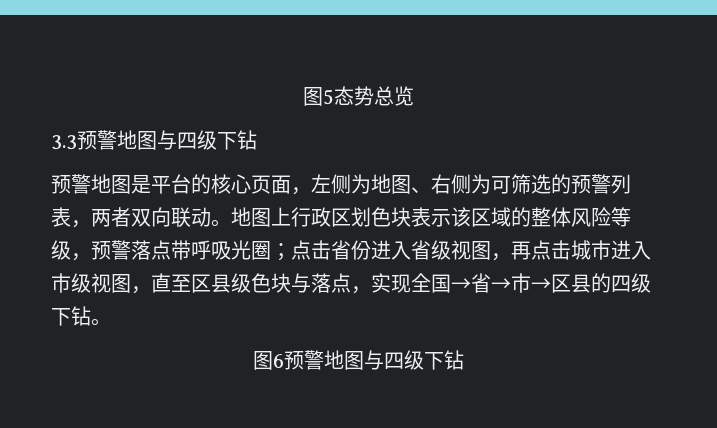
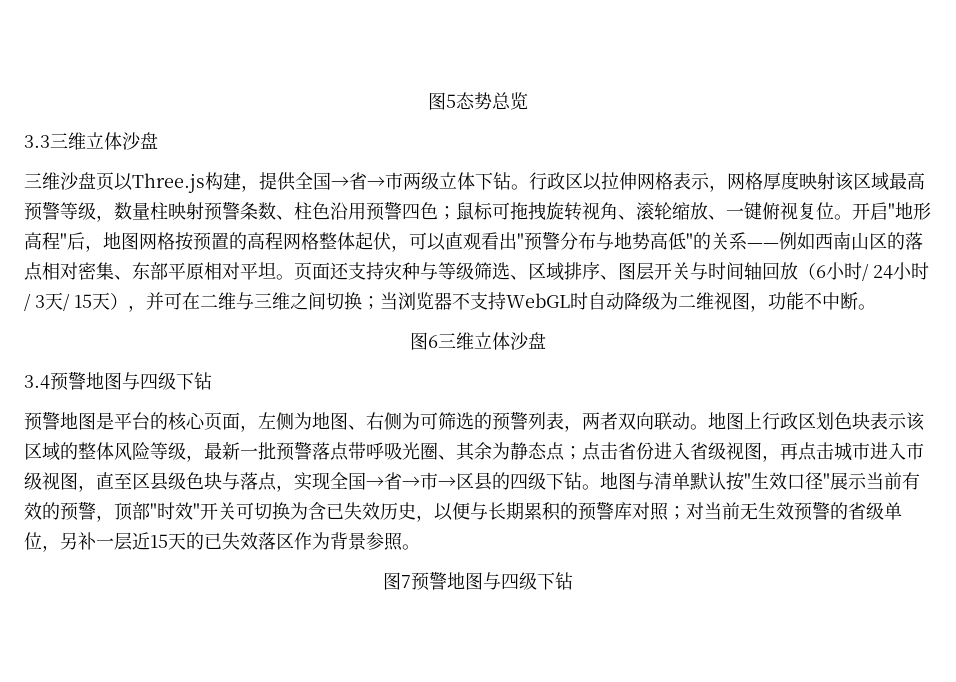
(77, 142) none -> [50,132,158,150] [24,172,925,193] [24,201,931,222] [24,231,923,252] [24,262,929,281] [24,292,876,312] [410,332,546,350] [24,375,50,389] 三维立体沙盘 // 三维沙盘页以Three.js构建，提供全国→省→市两级立体下钻。行政区以拉伸网格表示，网格厚度映射该区域最高预警等级，数量柱映射预警条数、柱色沿用预警四色；鼠标可拖拽旋转视角、滚轮缩放、一键俯视复位。开启"地形高程"后，地图网格按预置的高程网格整体起伏，可以直观看出"预警分布与地势高低"的关系——例如西南山区的落点相对密集、东部平原相对平坦。页面还支持灾种与等级筛选、区域排序、图层开关与时间轴回放（6小时/ 24小时/ 3天/ 15天），并可在二维与三维之间切换；当浏览器不支持WebGL时自动降级为二维视图，功能不中断。 // 图6三维立体沙盘 // 3.4
(91, 257) none -> [204,442,276,460] 最新一批
(271, 250) none -> [438,442,565,461] 、其余为静态点
[253,351,284,370] // 图6 -> [600,472,920,491] [24,501,902,522] [24,532,420,552] [383,572,411,590] 地图与清单默认按"生效口径"展示当前有效的预警，顶部"时效"开关可切换为含已失效历史，以便与长期累积的预警库对照；对当前无生效预警的省级单位，另补一层近15天的已失效落区作为背景参照。 // 图7

